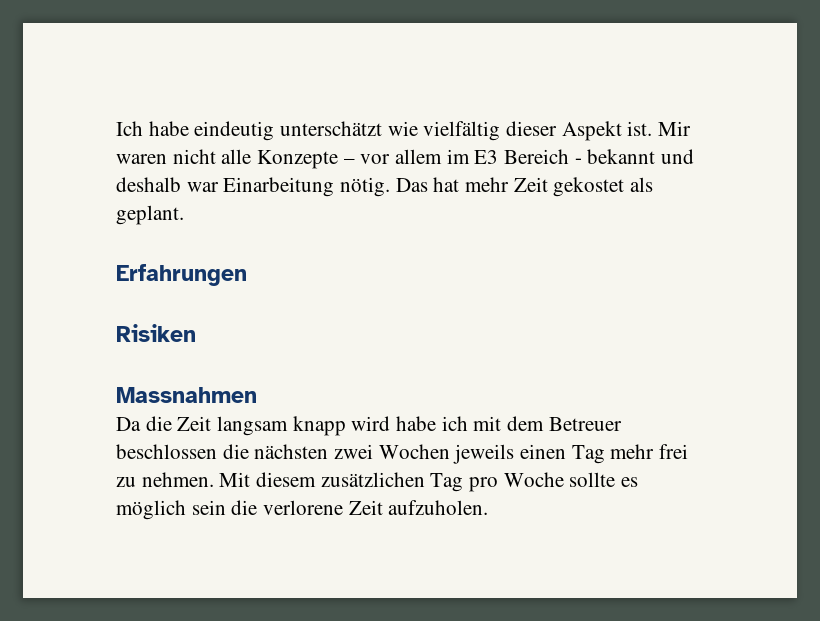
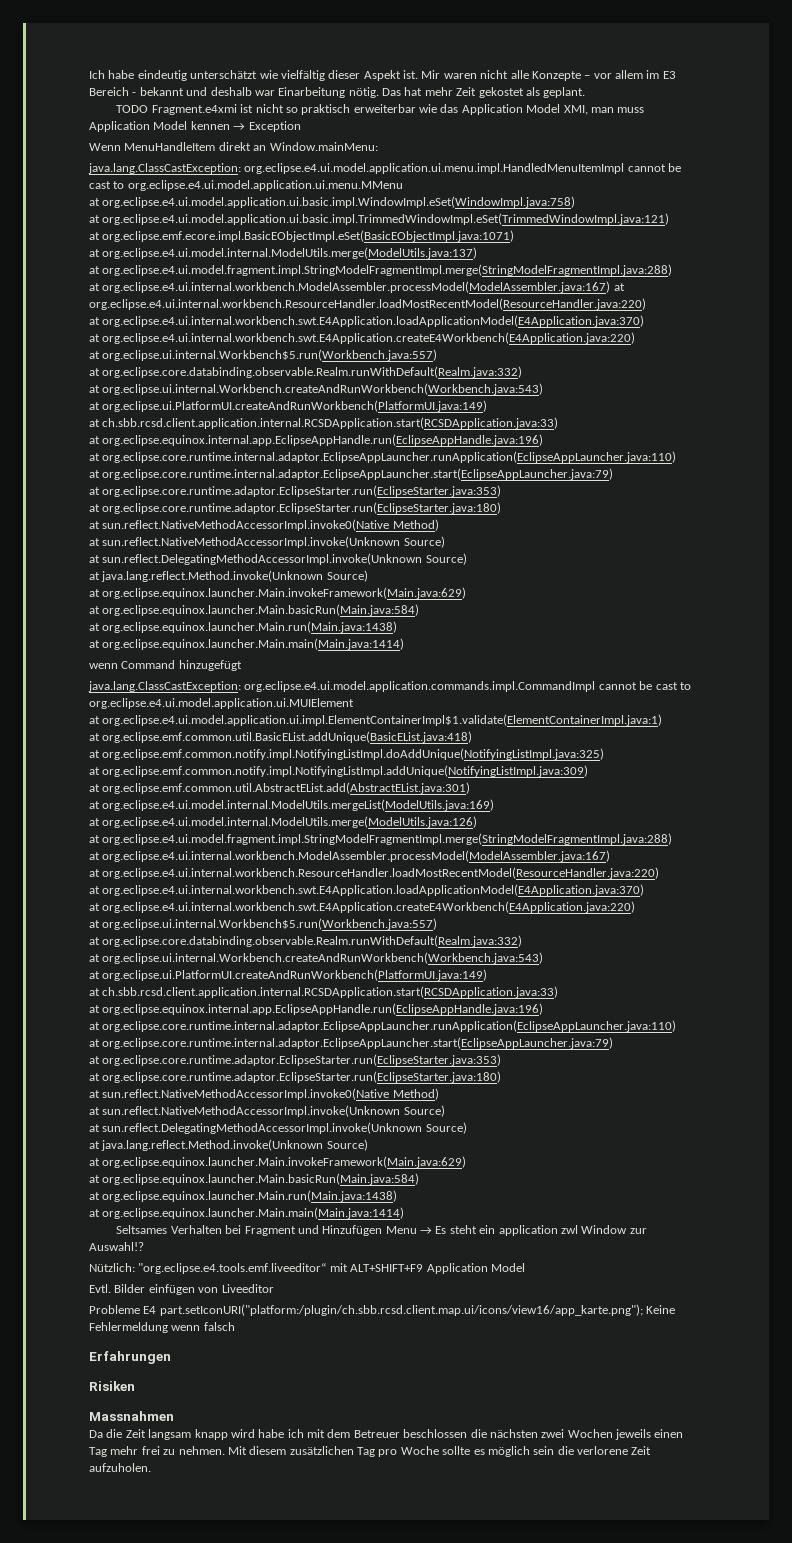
(184, 215) none -> [116,104,645,115] [89,121,301,132] [89,142,378,151] [88,163,682,174] [89,180,403,191] [89,196,576,208] [89,213,670,225] [89,230,515,242] [89,247,478,259] [89,264,673,276] [89,281,625,293] [89,298,646,310] [89,315,645,327] [89,332,636,344] [89,349,438,361] [89,366,523,378] [89,383,544,395] [89,400,488,412] [89,417,559,429] [89,434,544,446] [89,451,677,463] [89,468,614,480] [89,485,502,497] [89,502,502,514] [89,519,439,531] [89,536,445,548] [89,553,467,565] [89,570,368,582] [89,587,467,599] [89,604,420,616] [89,621,398,633] [89,638,405,650] [89,660,242,671] [88,681,691,692] [89,698,354,709] [89,714,663,726] [89,731,473,743] [89,748,605,760] [89,765,589,777] [89,782,471,794] [89,799,495,811] [89,816,478,828] [89,833,673,845] [89,850,611,862] [89,867,660,879] [89,884,645,896] [89,901,636,913] [89,918,438,930] [89,935,523,947] [89,952,544,964] [89,969,488,981] [89,986,559,998] [89,1003,544,1015] [89,1020,677,1032] [89,1037,614,1049] [89,1054,502,1066] [89,1071,502,1083] [89,1088,439,1100] [89,1105,445,1117] [89,1122,467,1134] [89,1139,368,1151] [89,1156,467,1168] [89,1173,420,1185] [89,1190,398,1202] [89,1207,405,1219] [116,1225,647,1236] [89,1242,144,1251] [89,1263,525,1274] [89,1284,274,1295] [89,1304,676,1316] [89,1322,235,1333] // TODO Fragment.e4xmi ist nicht so praktisch erweiterbar wie das Application Model XMI, man muss Application Model kennen → Exception // Wenn MenuHandleItem direkt an Window.mainMenu: // java.lang.ClassCastException: org.eclipse.e4.ui.model.application.ui.menu.impl.HandledMenuItemImpl cannot be cast to org.eclipse.e4.ui.model.application.ui.menu.MMenu // at org.eclipse.e4.ui.model.application.ui.basic.impl.WindowImpl.eSet(WindowImpl.java:758) // at org.eclipse.e4.ui.model.application.ui.basic.impl.TrimmedWindowImpl.eSet(TrimmedWindowImpl.java:121) // at org.eclipse.emf.ecore.impl.BasicEObjectImpl.eSet(BasicEObjectImpl.java:1071) // at org.eclipse.e4.ui.model.internal.ModelUtils.merge(ModelUtils.java:137) // at org.eclipse.e4.ui.model.fragment.impl.StringModelFragmentImpl.merge(StringModelFragmentImpl.java:288) // at org.eclipse.e4.ui.internal.workbench.ModelAssembler.processModel(ModelAssembler.java:167) at org.eclipse.e4.ui.internal.workbench.ResourceHandler.loadMostRecentModel(ResourceHandler.java:220) // at org.eclipse.e4.ui.internal.workbench.swt.E4Application.loadApplicationModel(E4Application.java:370) // at org.eclipse.e4.ui.internal.workbench.swt.E4Application.createE4Workbench(E4Application.java:220) // at org.eclipse.ui.internal.Workbench$5.run(Workbench.java:557) // at org.eclipse.core.databinding.observable.Realm.runWithDefault(Realm.java:332) // at org.eclipse.ui.internal.Workbench.createAndRunWorkbench(Workbench.java:543) // at org.eclipse.ui.PlatformUI.createAndRunWorkbench(PlatformUI.java:149) // at ch.sbb.rcsd.client.application.internal.RCSDApplication.start(RCSDApplication.java:33) // at org.eclipse.equinox.internal.app.EclipseAppHandle.run(EclipseAppHandle.java:196) // at org.eclipse.core.runtime.internal.adaptor.EclipseAppLauncher.runApplication(EclipseAppLauncher.java:110) // at org.eclipse.core.runtime.internal.adaptor.EclipseAppLauncher.start(EclipseAppLauncher.java:79) // at org.eclipse.core.runtime.adaptor.EclipseStarter.run(EclipseStarter.java:353) // at org.eclipse.core.runtime.adaptor.EclipseStarter.run(EclipseStarter.java:180) // at sun.reflect.NativeMethodAccessorImpl.invoke0(Native Method) // at sun.reflect.NativeMethodAccessorImpl.invoke(Unknown Source) // at sun.reflect.DelegatingMethodAccessorImpl.invoke(Unknown Source) // at java.lang.reflect.Method.invoke(Unknown Source) // at org.eclipse.equinox.launcher.Main.invokeFramework(Main.java:629) // at org.eclipse.equinox.launcher.Main.basicRun(Main.java:584) // at org.eclipse.equinox.launcher.Main.run(Main.java:1438) // at org.eclipse.equinox.launcher.Main.main(Main.java:1414) // wenn Command hinzugefügt // java.lang.ClassCastException: org.eclipse.e4.ui.model.application.commands.impl.CommandImpl cannot be cast to org.eclipse.e4.ui.model.application.ui.MUIElement // at org.eclipse.e4.ui.model.application.ui.impl.ElementContainerImpl$1.validate(ElementContainerImpl.java:1) // at org.eclipse.emf.common.util.BasicEList.addUnique(BasicEList.java:418) // at org.eclipse.emf.common.notify.impl.NotifyingListImpl.doAddUnique(NotifyingListImpl.java:325) // at org.eclipse.emf.common.notify.impl.NotifyingListImpl.addUnique(NotifyingListImpl.java:309) // at org.eclipse.emf.common.util.AbstractEList.add(AbstractEList.java:301) // at org.eclipse.e4.ui.model.internal.ModelUtils.mergeList(ModelUtils.java:169) // at org.eclipse.e4.ui.model.internal.ModelUtils.merge(ModelUtils.java:126) // at org.eclipse.e4.ui.model.fragment.impl.StringModelFragmentImpl.merge(StringModelFragmentImpl.java:288) // at org.eclipse.e4.ui.internal.workbench.ModelAssembler.processModel(ModelAssembler.java:167) // at org.eclipse.e4.ui.internal.workbench.ResourceHandler.loadMostRecentModel(ResourceHandler.java:220) // at org.eclipse.e4.ui.internal.workbench.swt.E4Application.loadApplicationModel(E4Application.java:370) // at org.eclipse.e4.ui.internal.workbench.swt.E4Application.createE4Workbench(E4Application.java:220) // at org.eclipse.ui.internal.Workbench$5.run(Workbench.java:557) // at org.eclipse.core.databinding.observable.Realm.runWithDefault(Realm.java:332) // at org.eclipse.ui.internal.Workbench.createAndRunWorkbench(Workbench.java:543) // at org.eclipse.ui.PlatformUI.createAndRunWorkbench(PlatformUI.java:149) // at ch.sbb.rcsd.client.application.internal.RCSDApplication.start(RCSDApplication.java:33) // at org.eclipse.equinox.internal.app.EclipseAppHandle.run(EclipseAppHandle.java:196) // at org.eclipse.core.runtime.internal.adaptor.EclipseAppLauncher.runApplication(EclipseAppLauncher.java:110) // at org.eclipse.core.runtime.internal.adaptor.EclipseAppLauncher.start(EclipseAppLauncher.java:79) // at org.eclipse.core.runtime.adaptor.EclipseStarter.run(EclipseStarter.java:353) // at org.eclipse.core.runtime.adaptor.EclipseStarter.run(EclipseStarter.java:180) // at sun.reflect.NativeMethodAccessorImpl.invoke0(Native Method) // at sun.reflect.NativeMethodAccessorImpl.invoke(Unknown Source) // at sun.reflect.DelegatingMethodAccessorImpl.invoke(Unknown Source) // at java.lang.reflect.Method.invoke(Unknown Source) // at org.eclipse.equinox.launcher.Main.invokeFramework(Main.java:629) // at org.eclipse.equinox.launcher.Main.basicRun(Main.java:584) // at org.eclipse.equinox.launcher.Main.run(Main.java:1438) // at org.eclipse.equinox.launcher.Main.main(Main.java:1414) // Seltsames Verhalten bei Fragment und Hinzufügen Menu → Es steht ein application zwl Window zur Auswahl!? // Nützlich: "org.eclipse.e4.tools.emf.liveeditor“ mit ALT+SHIFT+F9 Application Model // Evtl. Bilder einfügen von Liveeditor // Probleme E4 part.setIconURI("platform:/plugin/ch.sbb.rcsd.client.map.ui/icons/view16/app_karte.png"); Keine Fehlermeldung wenn falsch

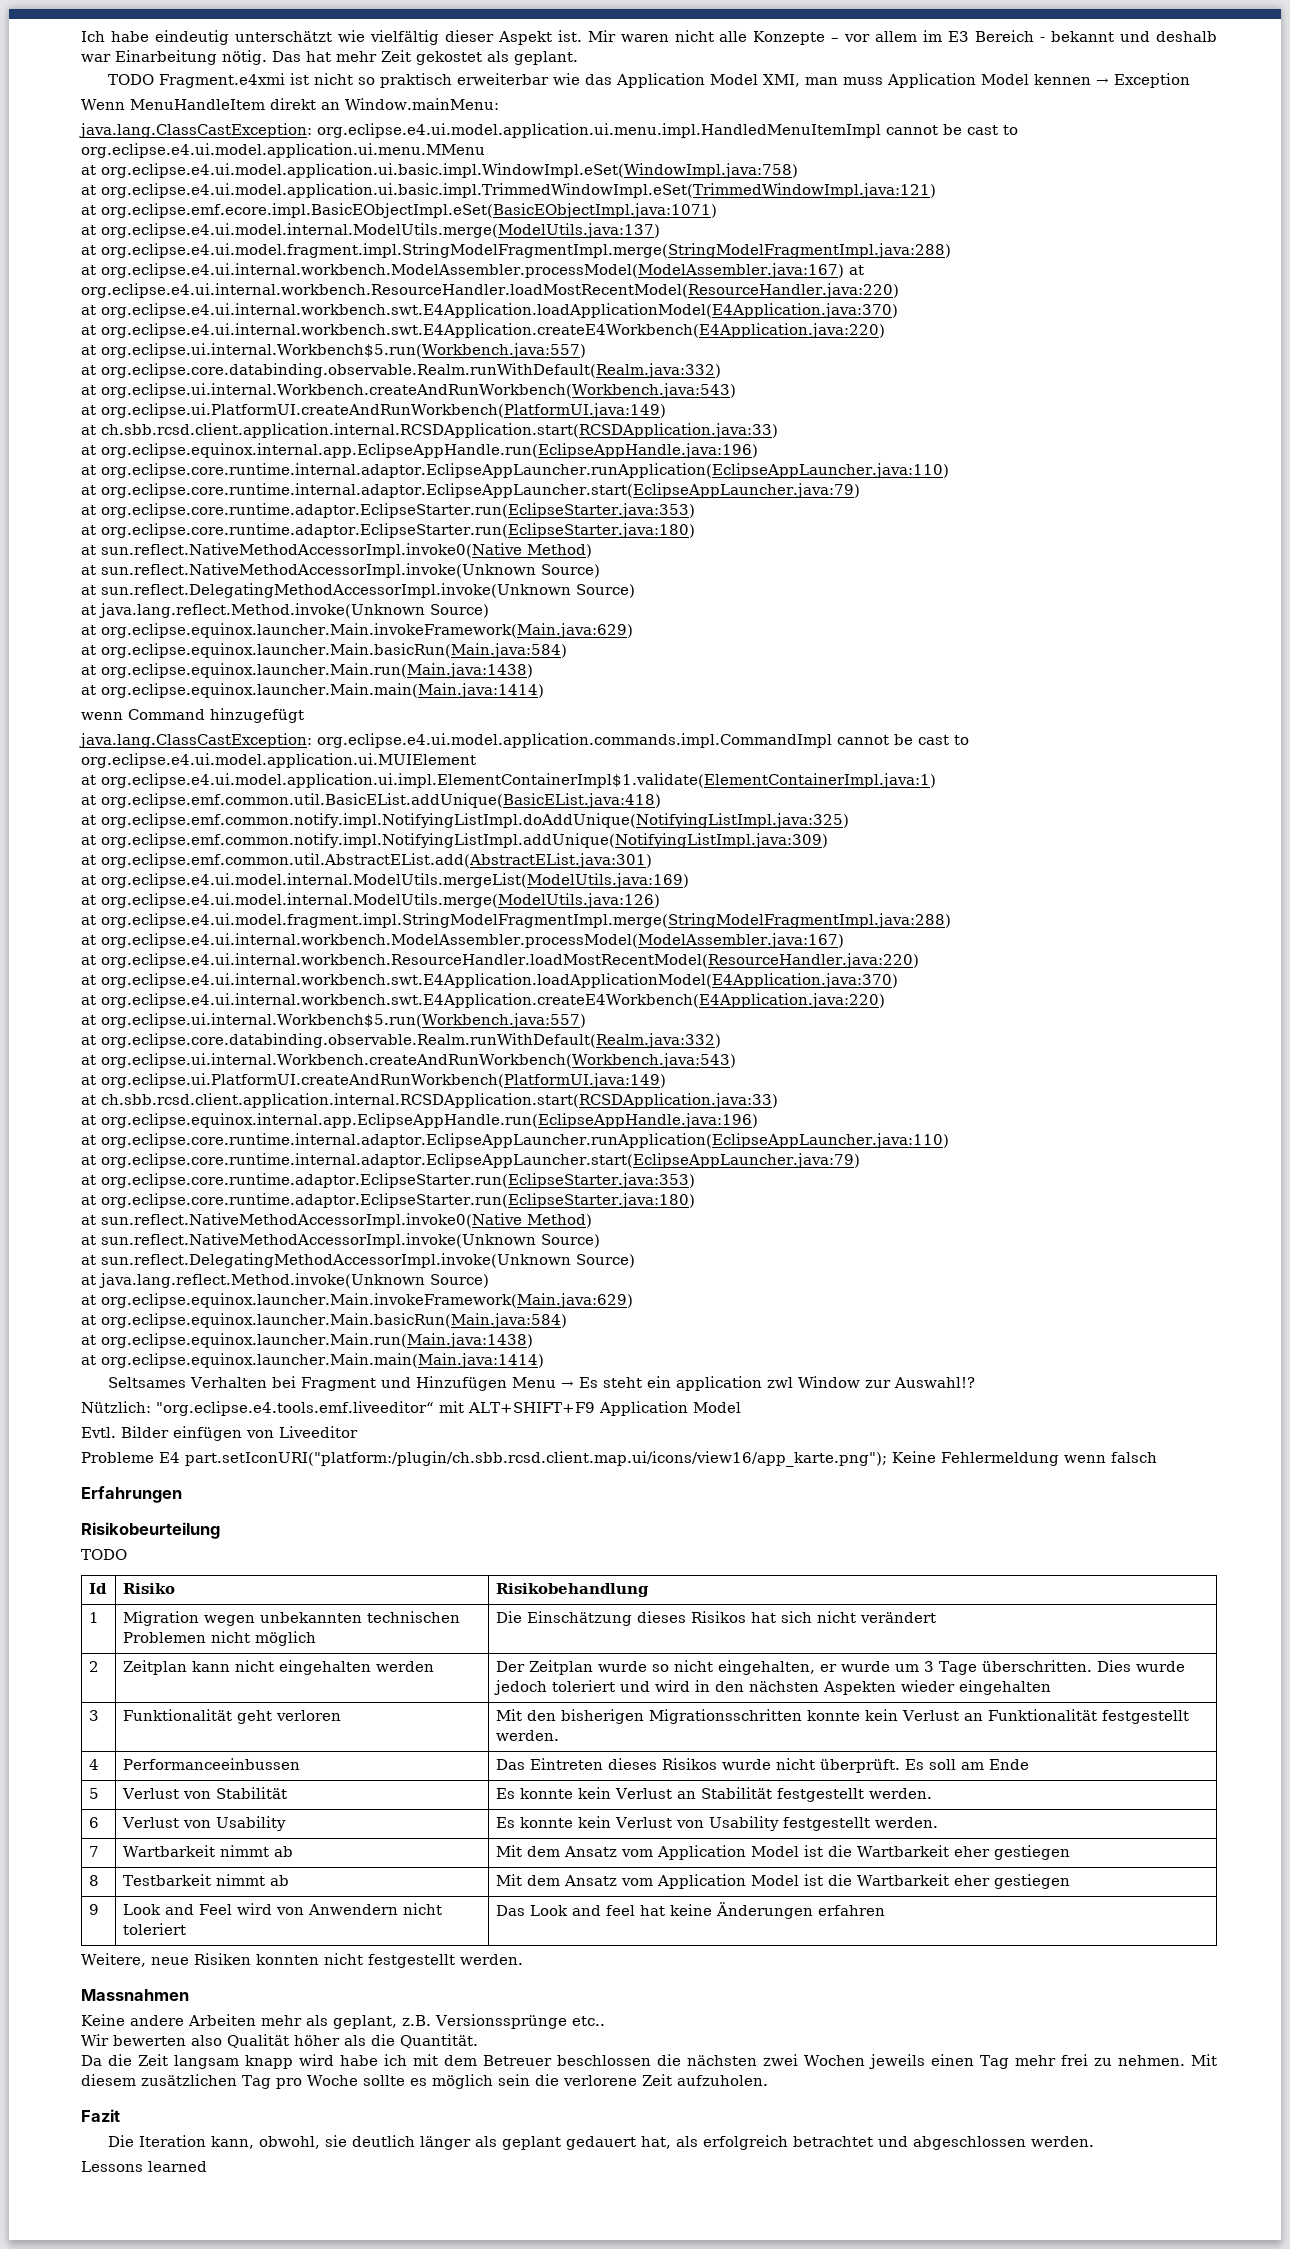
[89,1381,135,1391] [89,1411,174,1421] Risiken // Massnahmen -> [81,1522,220,1539] [81,1549,127,1560] [89,1583,108,1594] [123,1583,176,1594] [496,1583,650,1597] [89,1612,100,1623] [123,1611,461,1626] [123,1631,317,1646] [496,1611,937,1626] [89,1661,100,1672] [123,1660,435,1675] [496,1660,1186,1675] [494,1680,1052,1695] [89,1710,100,1721] [123,1709,342,1724] [496,1709,1190,1724] [496,1730,560,1741] [89,1759,100,1770] [123,1758,301,1770] [496,1758,1030,1773] [89,1788,100,1799] [122,1787,288,1799] [496,1787,933,1802] [89,1817,100,1828] [122,1816,287,1831] [496,1816,939,1831] [89,1846,100,1857] [123,1845,294,1857] [496,1845,1071,1860] [89,1875,100,1886] [123,1874,290,1886] [496,1874,1071,1889] [89,1904,100,1915] [123,1903,443,1915] [123,1923,187,1935] [496,1902,886,1919] [81,1953,523,1968] [81,1989,189,2001] [81,2014,605,2029] [81,2034,478,2048] Risikobeurteilung // TODO // Id | Risiko | Risikobehandlung // 1 | Migration wegen unbekannten technischen Problemen nicht möglich | Die Einschätzung dieses Risikos hat sich nicht verändert // 2 | Zeitplan kann nicht eingehalten werden | Der Zeitplan wurde so nicht eingehalten, er wurde um 3 Tage überschritten. Dies wurde jedoch toleriert und wird in den nächsten Aspekten wieder eingehalten // 3 | Funktionalität geht verloren | Mit den bisherigen Migrationsschritten konnte kein Verlust an Funktionalität festgestellt werden. // 4 | Performanceeinbussen | Das Eintreten dieses Risikos wurde nicht überprüft. Es soll am Ende // 5 | Verlust von Stabilität | Es konnte kein Verlust an Stabilität festgestellt werden. // 6 | Verlust von Usability | Es konnte kein Verlust von Usability festgestellt werden. // 7 | Wartbarkeit nimmt ab | Mit dem Ansatz vom Application Model ist die Wartbarkeit eher gestiegen // 8 | Testbarkeit nimmt ab | Mit dem Ansatz vom Application Model ist die Wartbarkeit eher gestiegen // 9 | Look and Feel wird von Anwendern nicht toleriert | Das Look and feel hat keine Änderungen erfahren // Weitere, neue Risiken konnten nicht festgestellt werden. // Massnahmen // Keine andere Arbeiten mehr als geplant, z.B. Versionssprünge etc.. // Wir bewerten also Qualität höher als die Quantität.
(151, 1467) none -> [81,2109,120,2122] [108,2135,1095,2150] [81,2161,207,2172] // Fazit // Die Iteration kann, obwohl, sie deutlich länger als geplant gedauert hat, als erfolgreich betrachtet und abgeschlossen werden. // Lessons learned

